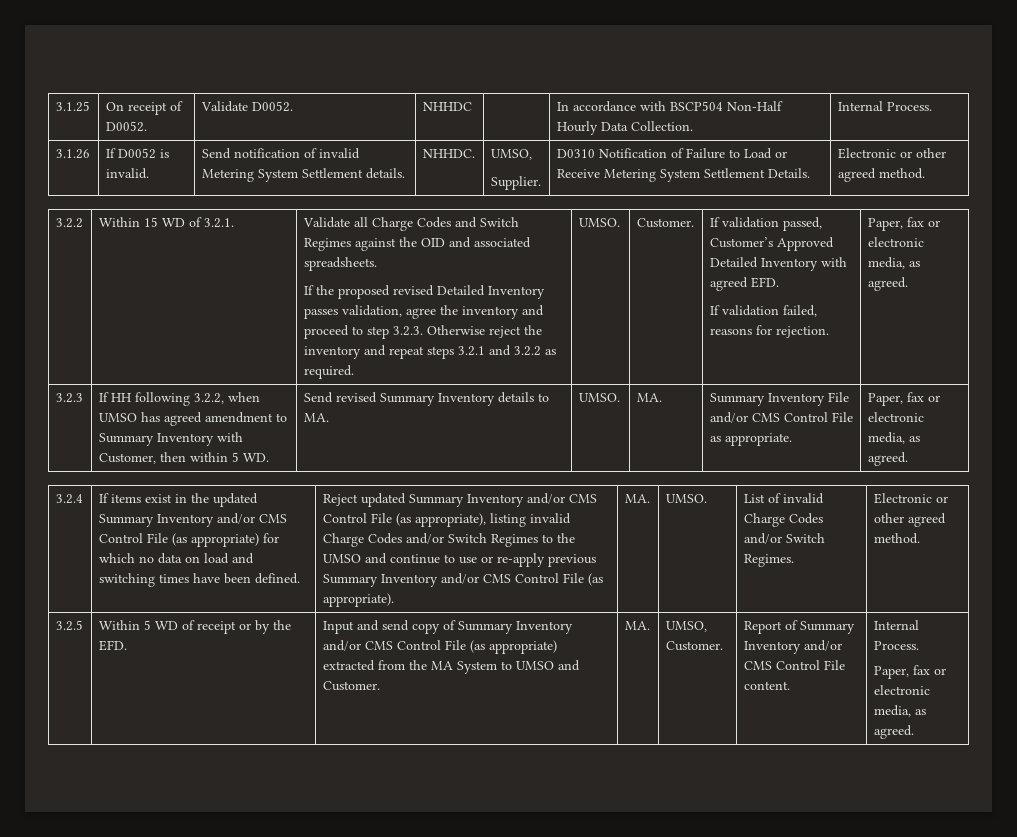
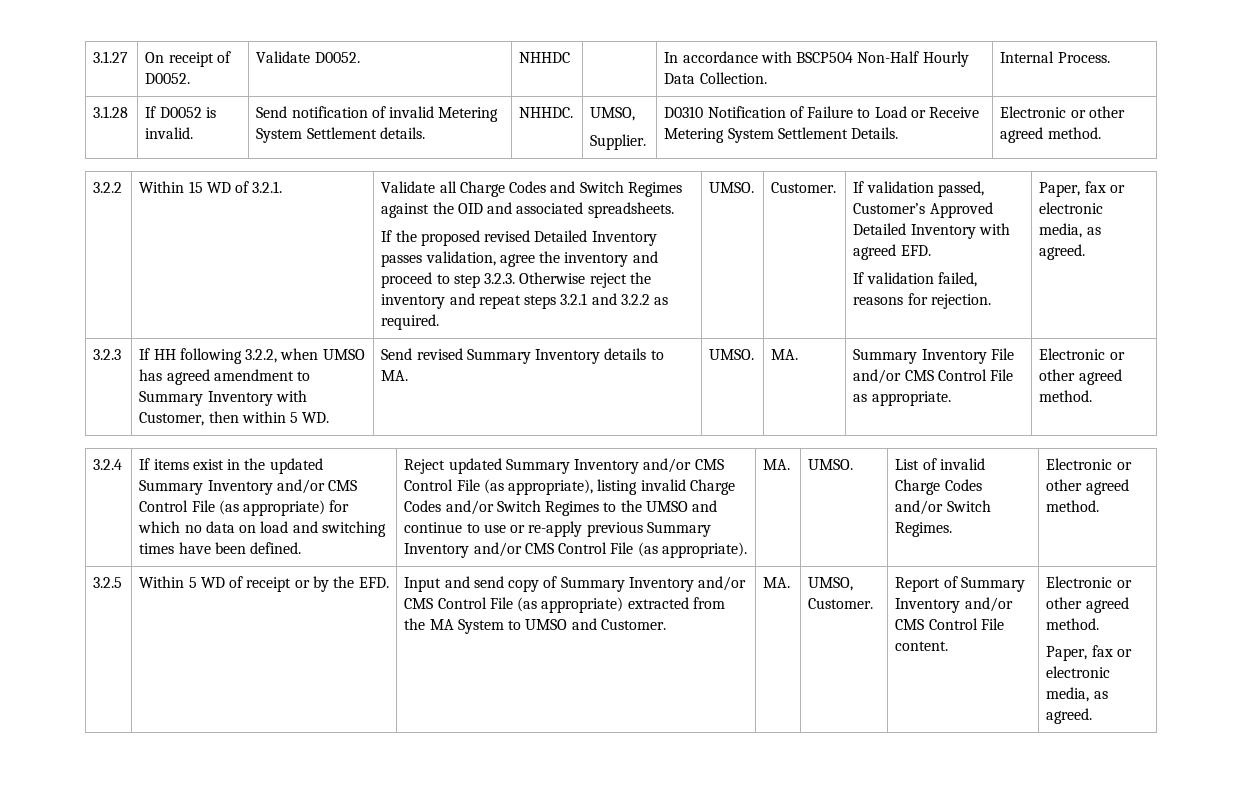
[55,101,90,112] 3.1.25 -> [93,51,129,63] 3.1.27
[55,149,90,159] 3.1.26 -> [93,106,129,118] 3.1.28
[867,392,940,406] [867,412,924,422] [867,432,920,444] [867,452,908,466] Paper, fax or electronic media, as agreed. -> [1039,348,1125,360] [1039,369,1122,385] [1039,390,1093,402] Electronic or other agreed method.
[873,620,919,630] [873,641,919,650] Internal Process. -> [1046,576,1132,588] [1046,597,1129,613] [1046,618,1100,630] Electronic or other agreed method.

